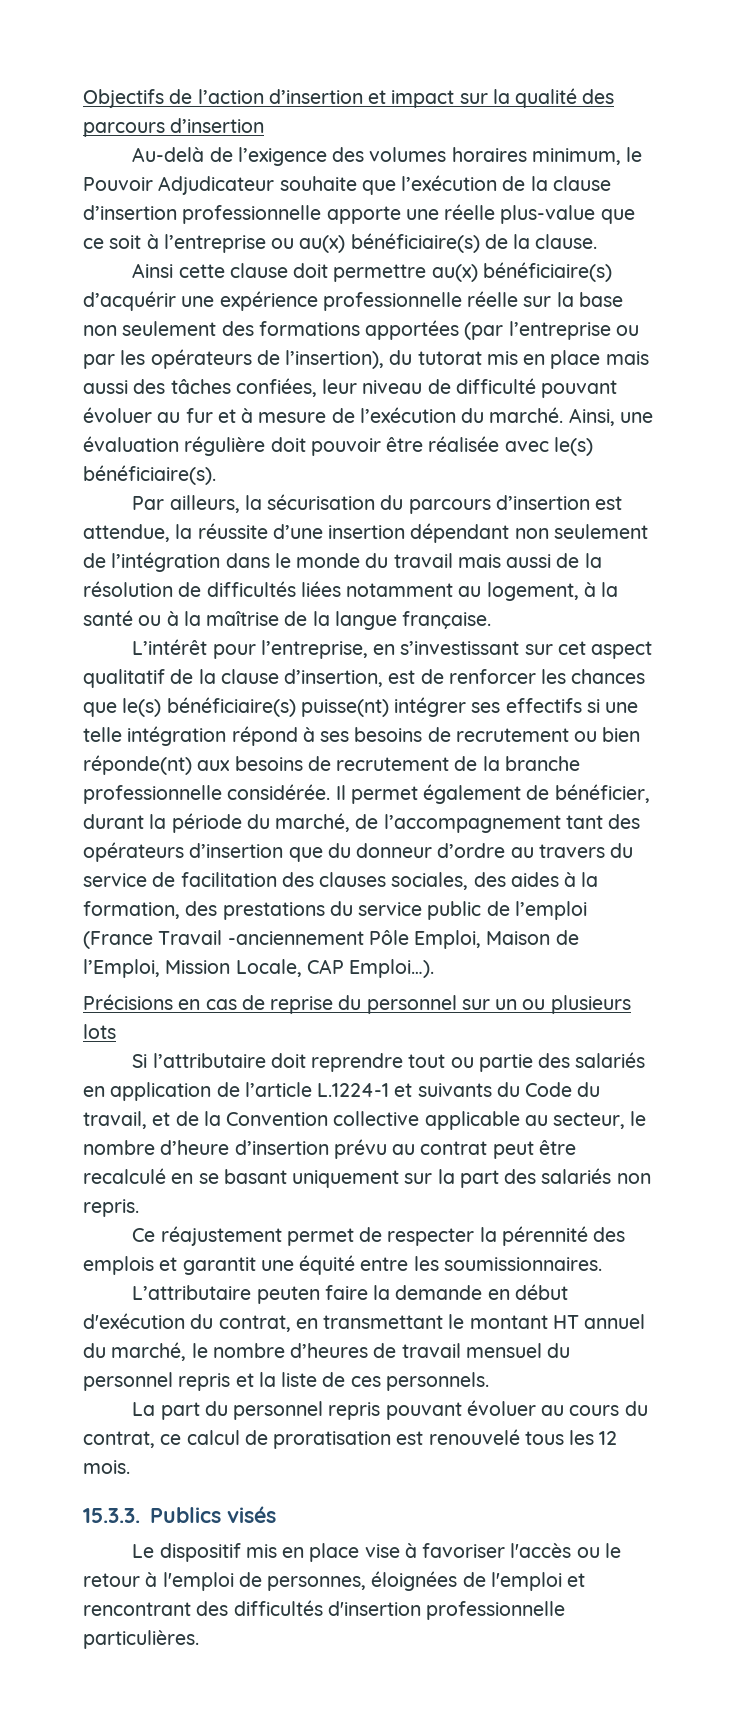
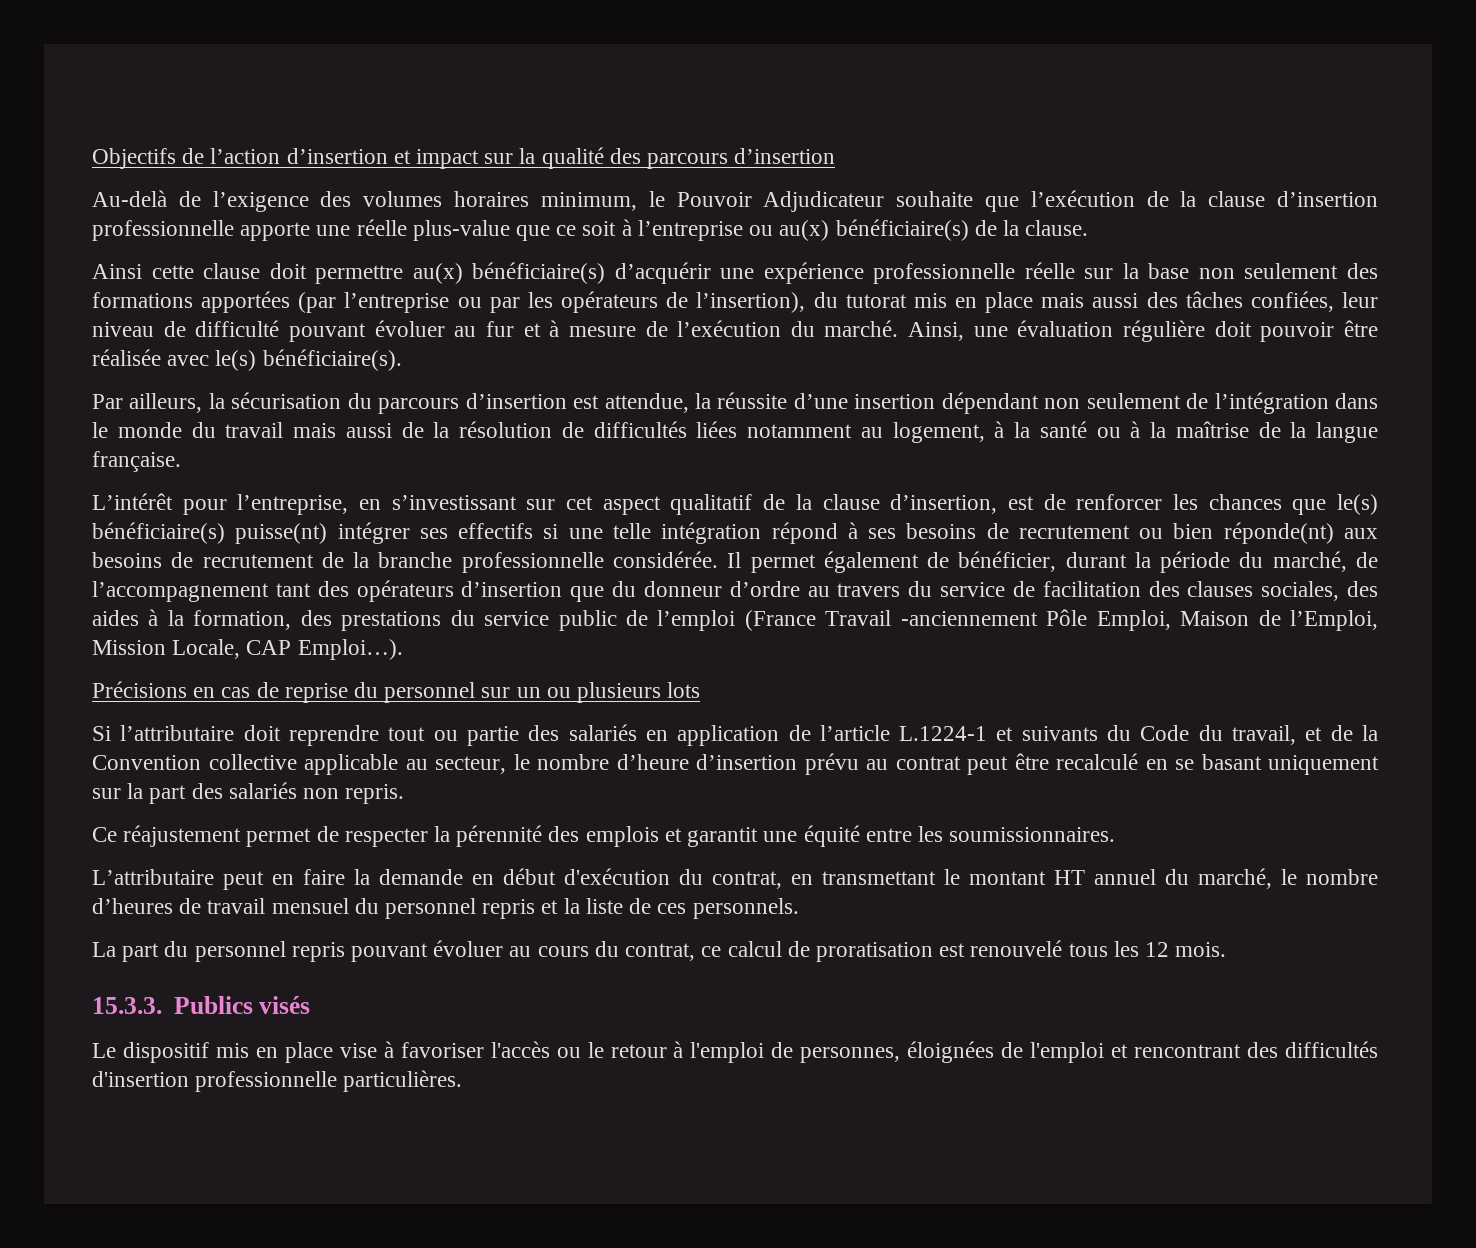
[256,1286,320,1304] peuten -> [223,871,294,890] peut en

